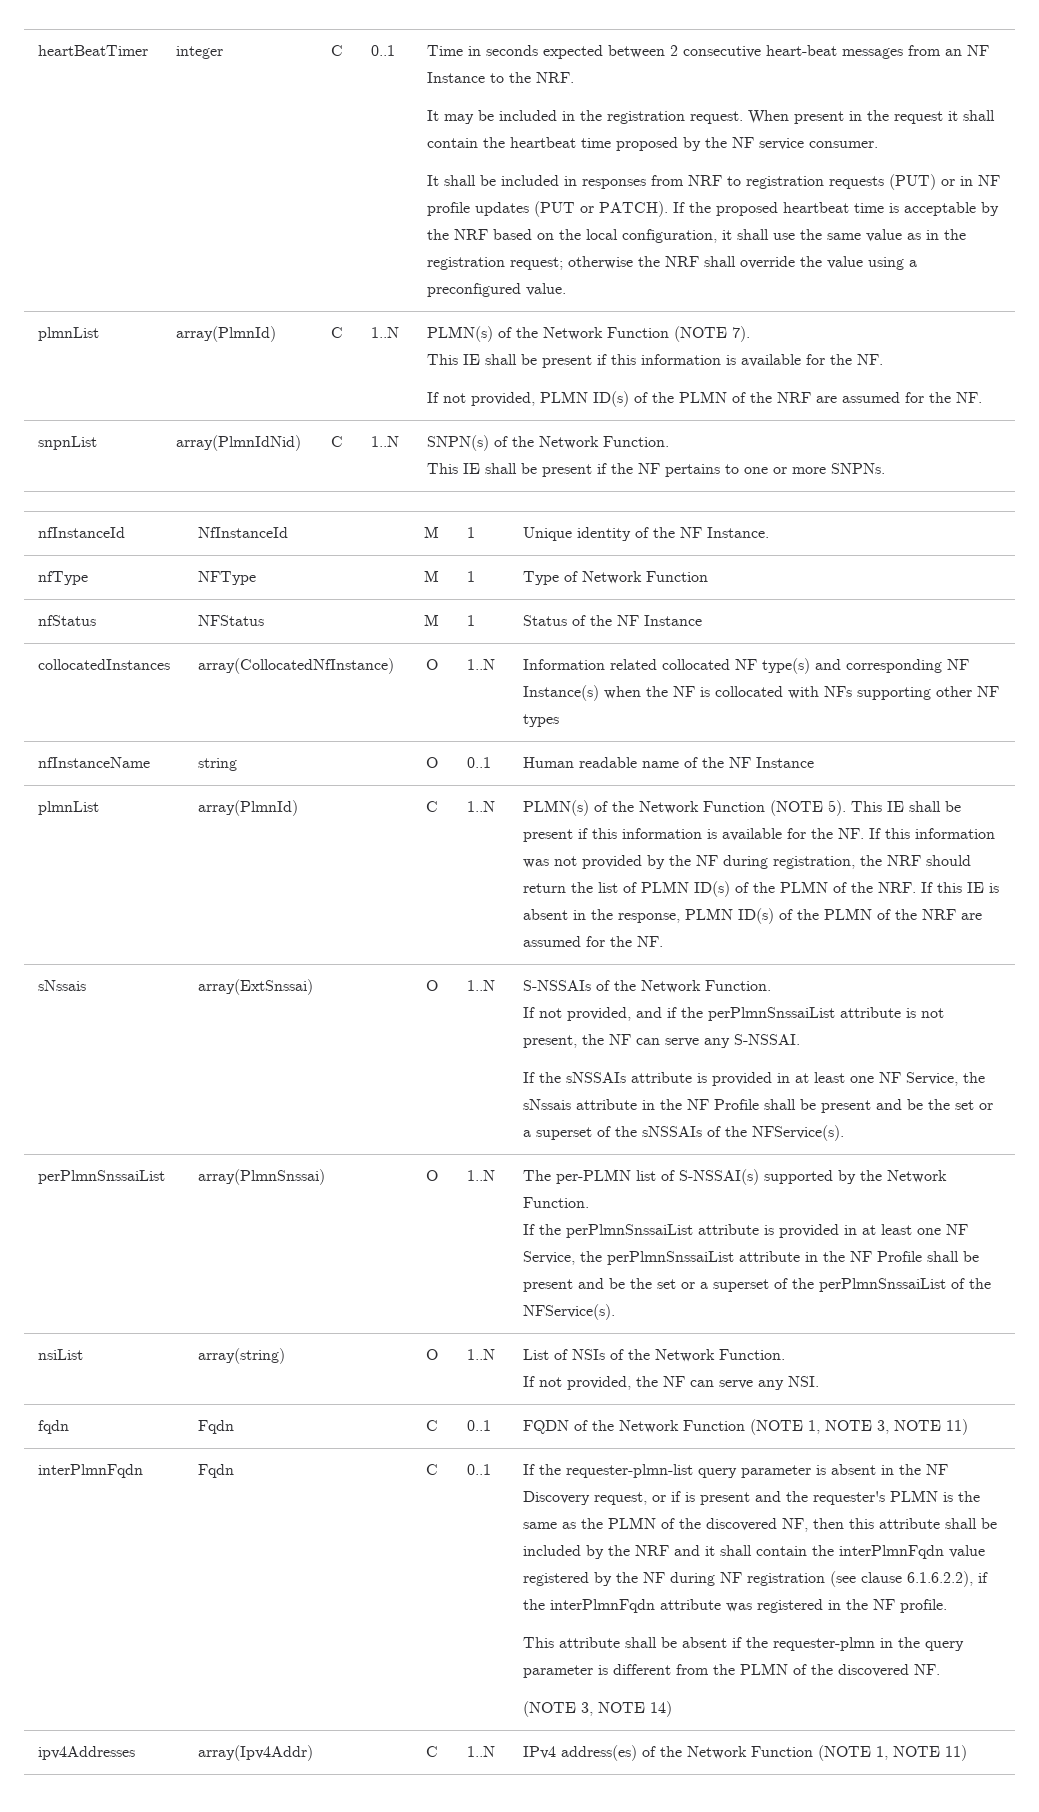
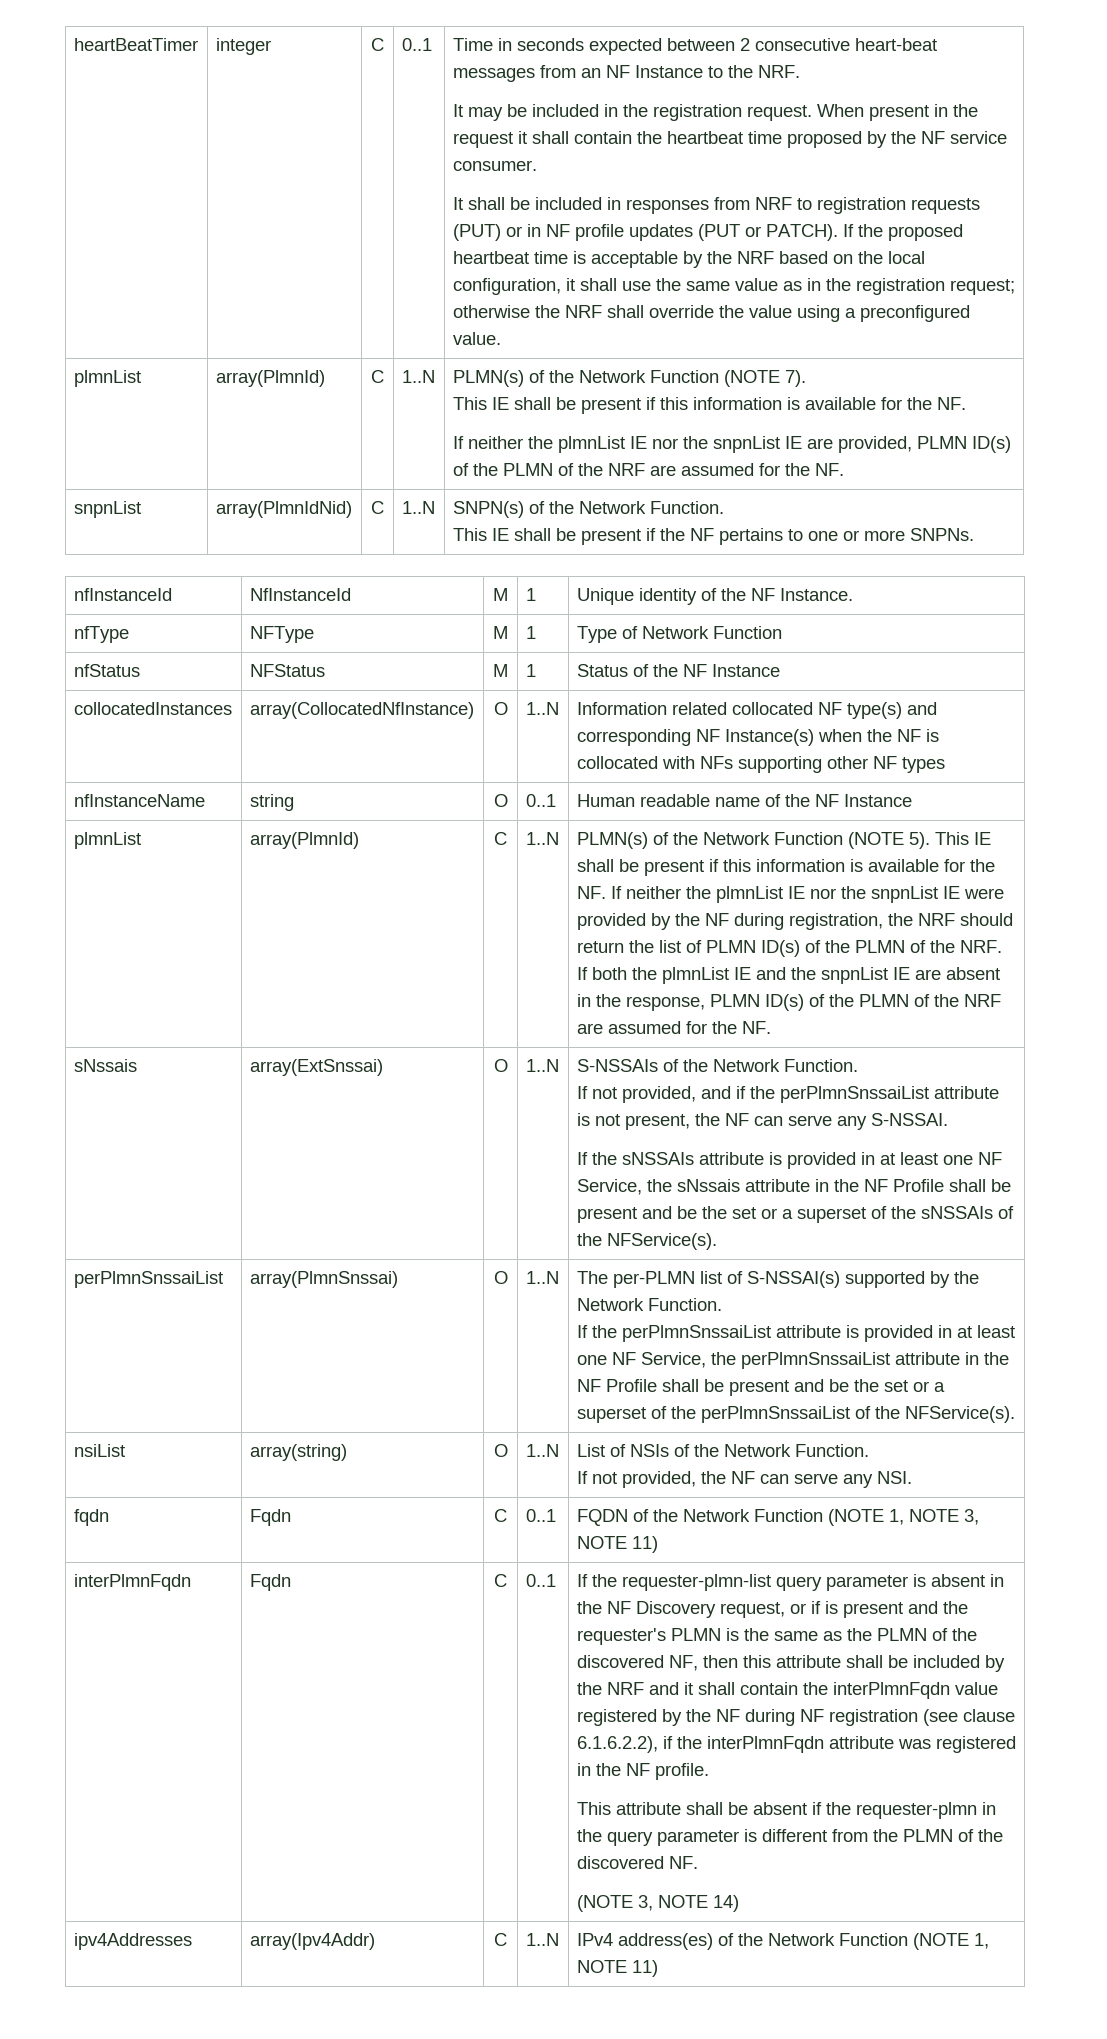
[442,393,466,403] not -> [467,436,833,453] neither the plmnList IE nor the snpnList IE are
[884,828,995,839] [522,856,577,868] this information was not -> [625,886,1004,903] neither the plmnList IE nor the snpnList IE were
[936,882,999,893] this IE is -> [591,967,941,984] both the plmnList IE and the snpnList IE are

